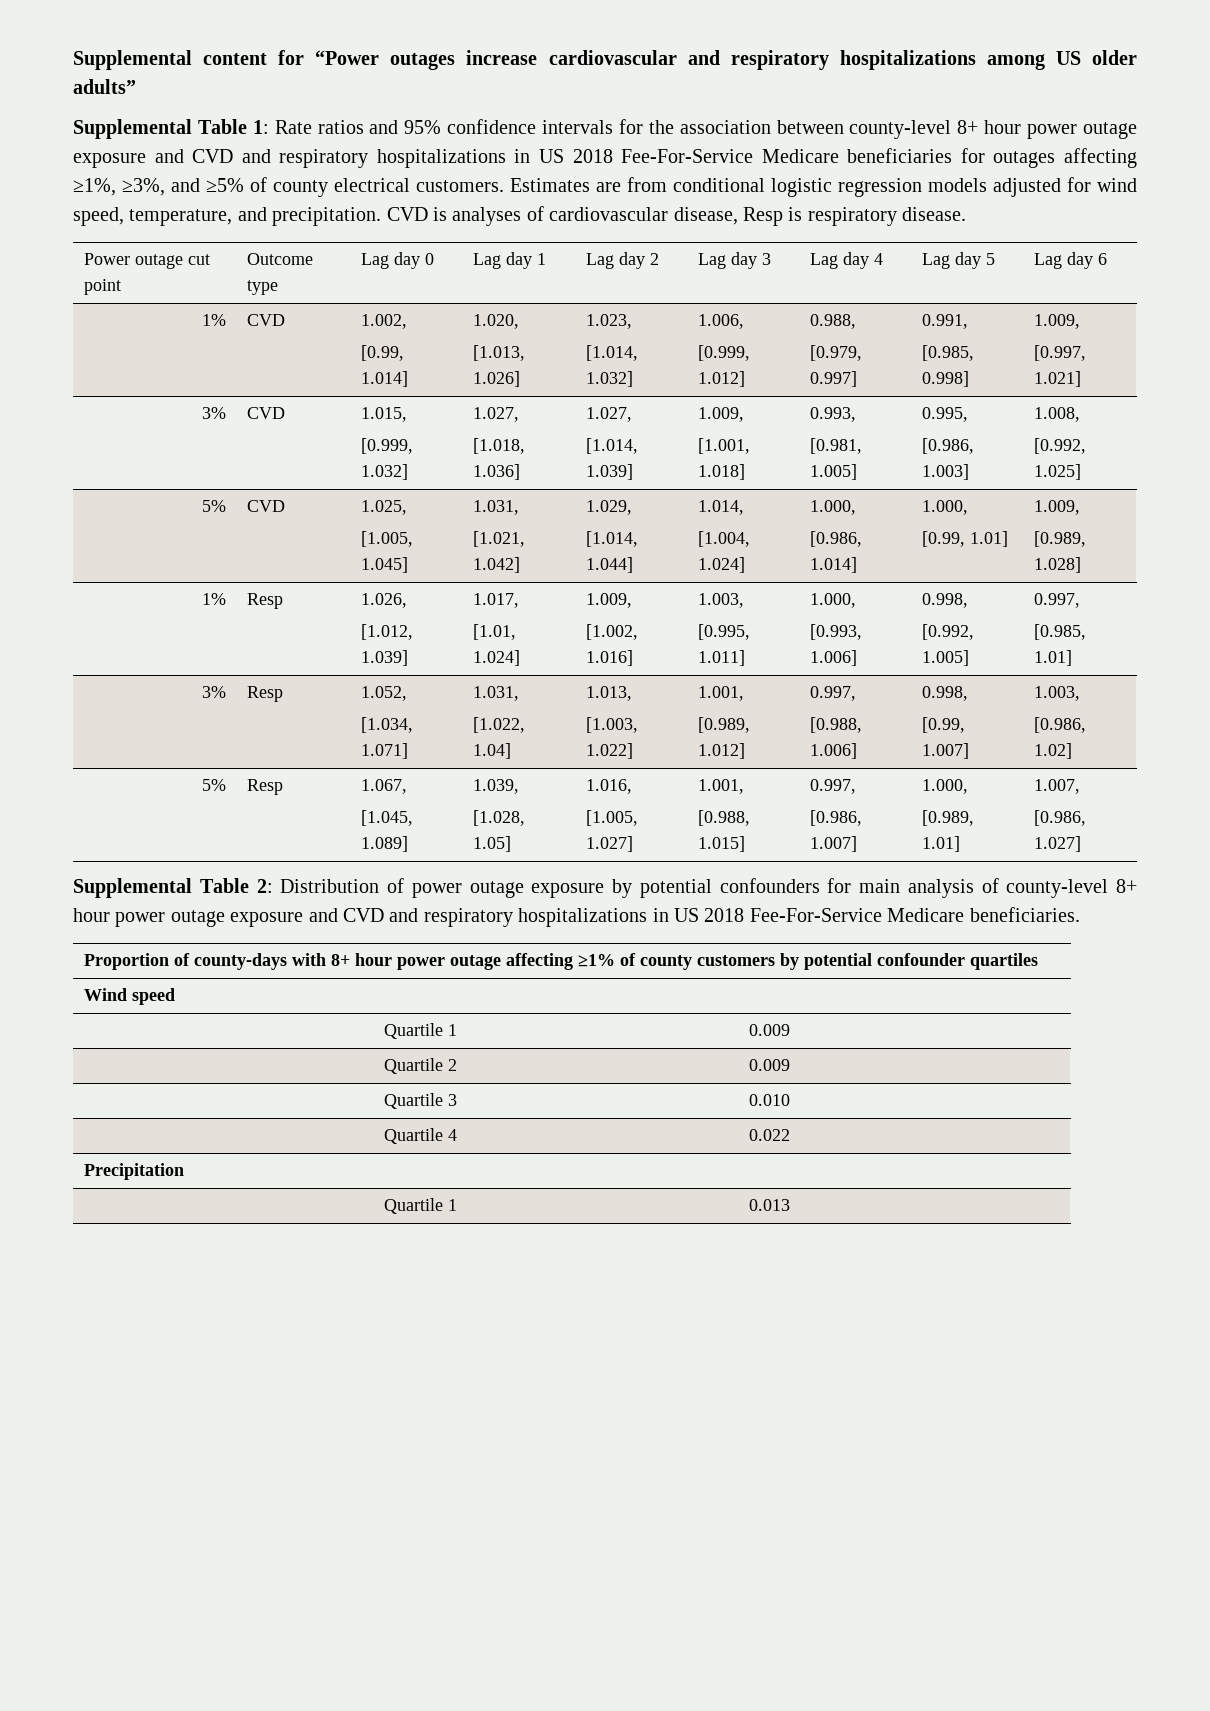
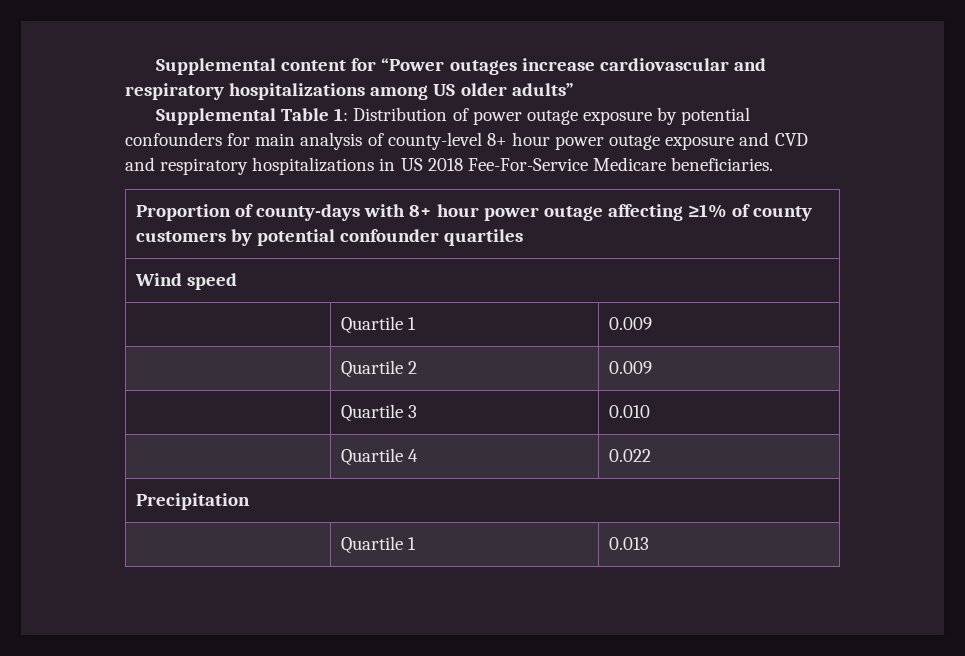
[274,119,1137,139] [73,148,1137,168] [73,177,1137,197] [73,206,967,226] [83,253,210,269] [83,279,121,295] [246,253,313,265] [246,280,278,295] [360,252,434,269] [472,252,546,269] [585,252,659,269] [697,252,771,269] [809,252,883,269] [921,252,995,269] [1033,252,1107,269] [202,314,227,326] [246,314,285,326] [360,314,407,329] [360,345,404,361] [360,371,408,387] [472,314,519,329] [472,345,525,361] [472,371,520,387] [585,314,632,329] [585,345,638,361] [585,371,633,387] [697,314,744,329] [697,345,750,361] [697,371,745,387] [809,314,856,329] [809,345,862,361] [809,371,857,387] [921,314,968,329] [921,345,974,361] [921,371,969,387] [1033,314,1080,329] [1033,345,1086,361] [1033,371,1081,387] [202,407,227,419] [246,407,285,419] [360,407,407,422] [360,438,413,454] [360,464,408,480] [472,407,519,422] [472,438,525,454] [472,464,520,480] [585,407,632,422] [585,438,638,454] [585,464,633,480] [697,407,744,422] [697,438,750,454] [697,464,745,480] [809,407,856,422] [809,438,862,454] [809,464,857,480] [921,407,968,422] [921,438,974,454] [921,464,969,480] [1033,407,1080,422] [1033,438,1086,454] [1033,464,1081,480] [202,500,227,512] [246,500,285,512] [360,500,407,515] [360,531,413,547] [360,557,408,573] [472,500,519,515] [472,531,525,547] [472,557,520,573] [585,500,632,515] [585,531,638,547] [585,557,633,573] [697,500,744,515] [697,531,750,547] [697,557,745,573] [809,500,856,515] [809,531,862,547] [809,557,857,573] [921,500,968,515] [921,531,1008,547] [1033,500,1080,515] [1033,531,1086,547] [1033,557,1081,573] [202,593,227,605] [246,593,283,609] [360,593,407,608] [360,624,413,640] [360,650,408,666] [472,593,519,608] [472,624,516,640] [472,650,520,666] [585,593,632,608] [585,624,638,640] [585,650,633,666] [697,593,744,608] [697,624,750,640] [697,650,745,666] [809,593,856,608] [809,624,862,640] [809,650,857,666] [921,593,968,608] [921,624,974,640] [921,650,969,666] [1033,593,1080,608] [1033,624,1086,640] [1033,650,1072,666] [202,686,227,698] [246,686,283,702] [360,686,407,701] [360,717,413,733] [360,743,408,759] [472,686,519,701] [472,717,525,733] [472,743,511,759] [585,686,632,701] [585,717,638,733] [585,743,633,759] [697,686,744,701] [697,717,750,733] [697,743,745,759] [809,686,856,701] [809,717,862,733] [809,743,857,759] [921,686,968,701] [921,717,965,733] [921,743,969,759] [1033,686,1080,701] [1033,717,1086,733] [1033,743,1072,759] [202,779,227,791] [246,779,283,795] [360,779,407,794] [360,810,413,826] [360,836,408,852] [472,779,519,794] [472,810,525,826] [472,836,511,852] [585,779,632,794] [585,810,638,826] [585,836,633,852] [697,779,744,794] [697,810,750,826] [697,836,745,852] [809,779,856,794] [809,810,862,826] [809,836,857,852] [921,779,968,794] [921,810,974,826] [921,836,960,852] [1033,779,1080,794] [1033,810,1086,826] [1033,836,1081,852] [73,878,273,898] Rate ratios and 95% confidence intervals for the association between county-level 8+ hour power outage exposure and CVD and respiratory hospitalizations in US 2018 Fee-For-Service Medicare beneficiaries for outages affecting ≥1%, ≥3%, and ≥5% of county electrical customers. Estimates are from conditional logistic regression models adjusted for wind speed, temperature, and precipitation. CVD is analyses of cardiovascular disease, Resp is respiratory disease. // Power outage cut point | Outcome type | Lag day 0 | Lag day 1 | Lag day 2 | Lag day 3 | Lag day 4 | Lag day 5 | Lag day 6 // 1% | CVD | 1.002, // [0.99, 1.014] | 1.020, // [1.013, 1.026] | 1.023, // [1.014, 1.032] | 1.006, // [0.999, 1.012] | 0.988, // [0.979, 0.997] | 0.991, // [0.985, 0.998] | 1.009, // [0.997, 1.021] // 3% | CVD | 1.015, // [0.999, 1.032] | 1.027, // [1.018, 1.036] | 1.027, // [1.014, 1.039] | 1.009, // [1.001, 1.018] | 0.993, // [0.981, 1.005] | 0.995, // [0.986, 1.003] | 1.008, // [0.992, 1.025] // 5% | CVD | 1.025, // [1.005, 1.045] | 1.031, // [1.021, 1.042] | 1.029, // [1.014, 1.044] | 1.014, // [1.004, 1.024] | 1.000, // [0.986, 1.014] | 1.000, // [0.99, 1.01] | 1.009, // [0.989, 1.028] // 1% | Resp | 1.026, // [1.012, 1.039] | 1.017, // [1.01, 1.024] | 1.009, // [1.002, 1.016] | 1.003, // [0.995, 1.011] | 1.000, // [0.993, 1.006] | 0.998, // [0.992, 1.005] | 0.997, // [0.985, 1.01] // 3% | Resp | 1.052, // [1.034, 1.071] | 1.031, // [1.022, 1.04] | 1.013, // [1.003, 1.022] | 1.001, // [0.989, 1.012] | 0.997, // [0.988, 1.006] | 0.998, // [0.99, 1.007] | 1.003, // [0.986, 1.02] // 5% | Resp | 1.067, // [1.045, 1.089] | 1.039, // [1.028, 1.05] | 1.016, // [1.005, 1.027] | 1.001, // [0.988, 1.015] | 0.997, // [0.986, 1.007] | 1.000, // [0.989, 1.01] | 1.007, // [0.986, 1.027] // Supplemental Table 2: -> (349, 114) none

